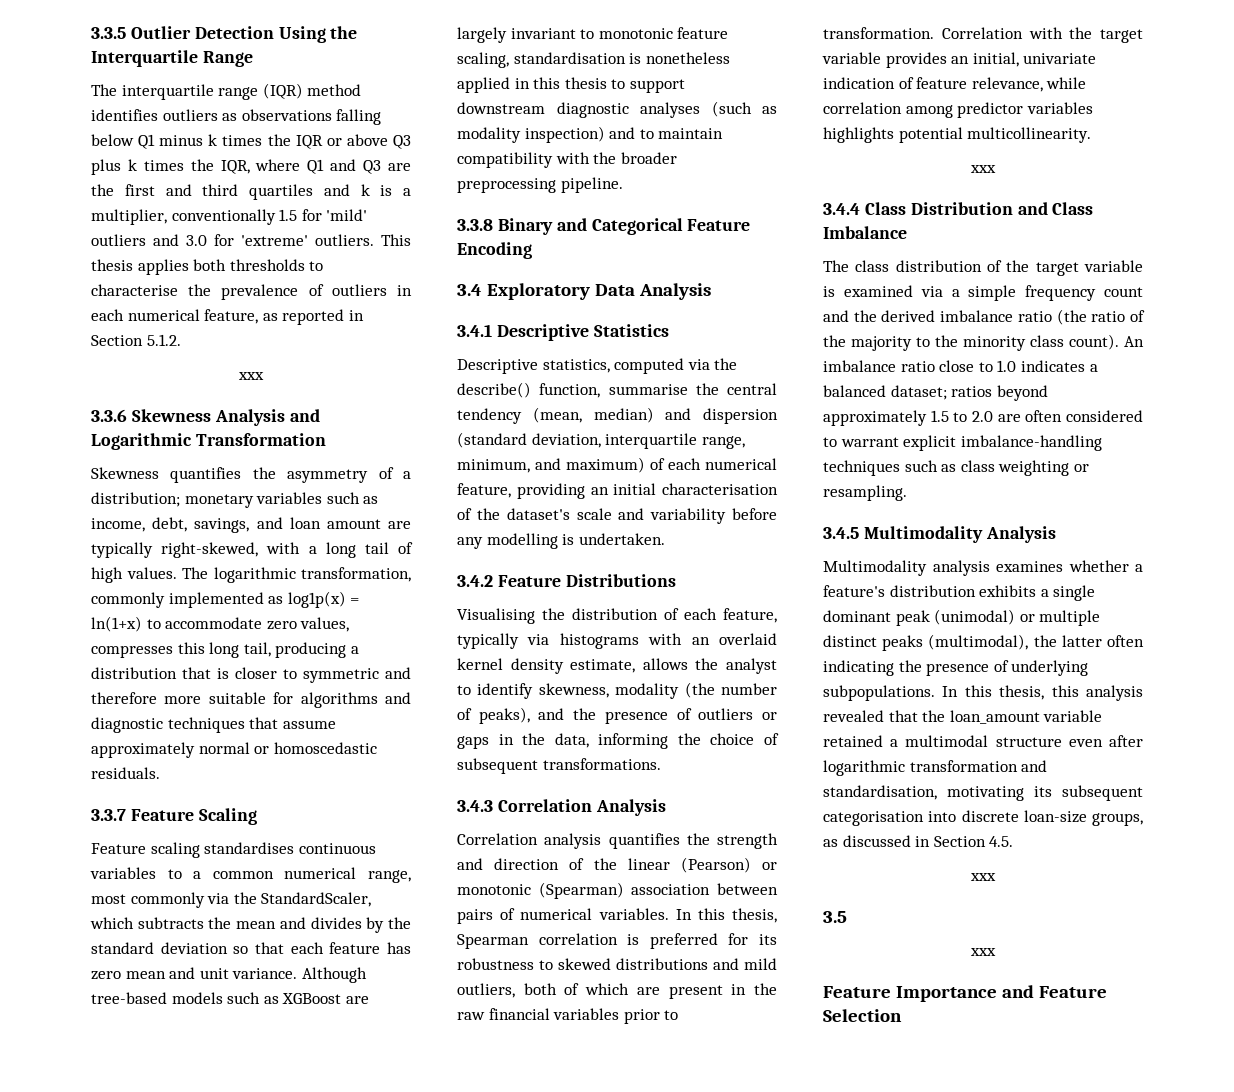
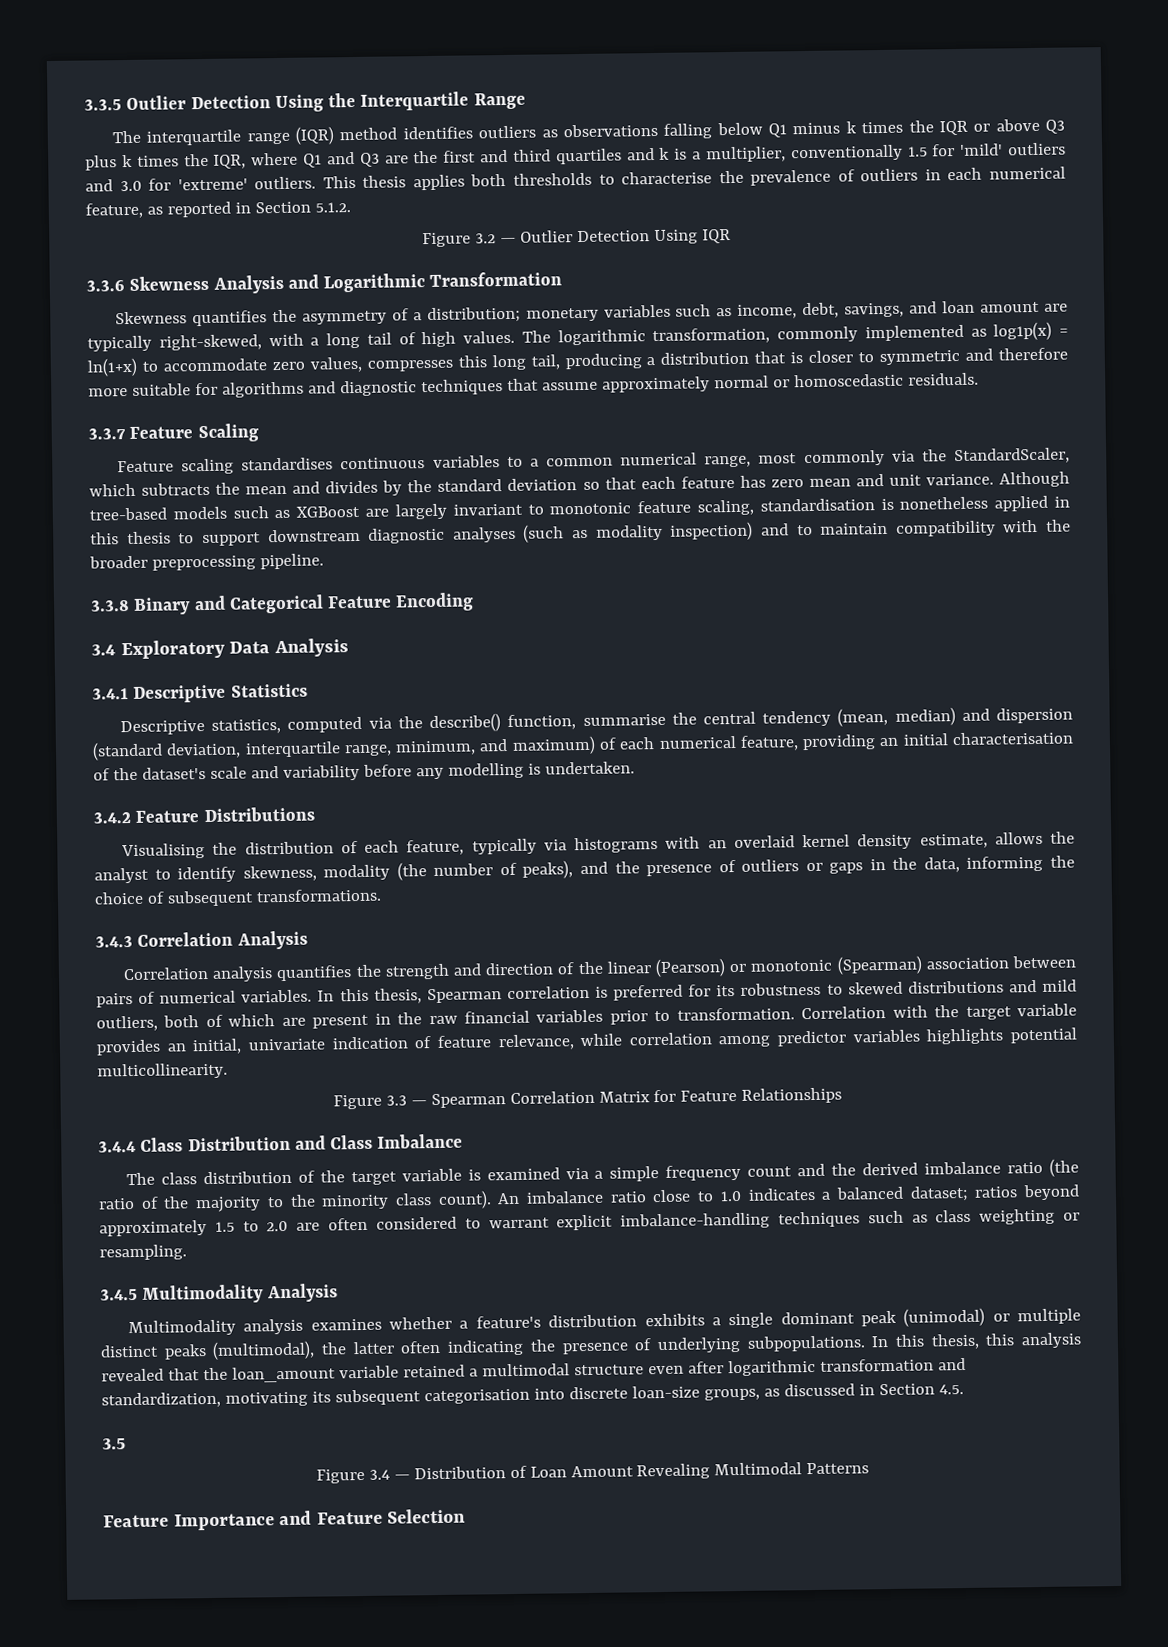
[238,372,264,380] xxx -> [422,229,731,248] Figure 3.2 — Outlier Detection Using IQR
[970,165,996,173] xxx -> [332,1087,843,1110] Figure 3.3 — Spearman Correlation Matrix for Feature Relationships
[823,785,937,800] standardisation, -> [101,1391,221,1409] standardization,
[970,873,996,881] // xxx -> (964, 1389) none
[970,948,996,956] xxx -> [315,1462,870,1484] Figure 3.4 — Distribution of Loan Amount Revealing Multimodal Patterns

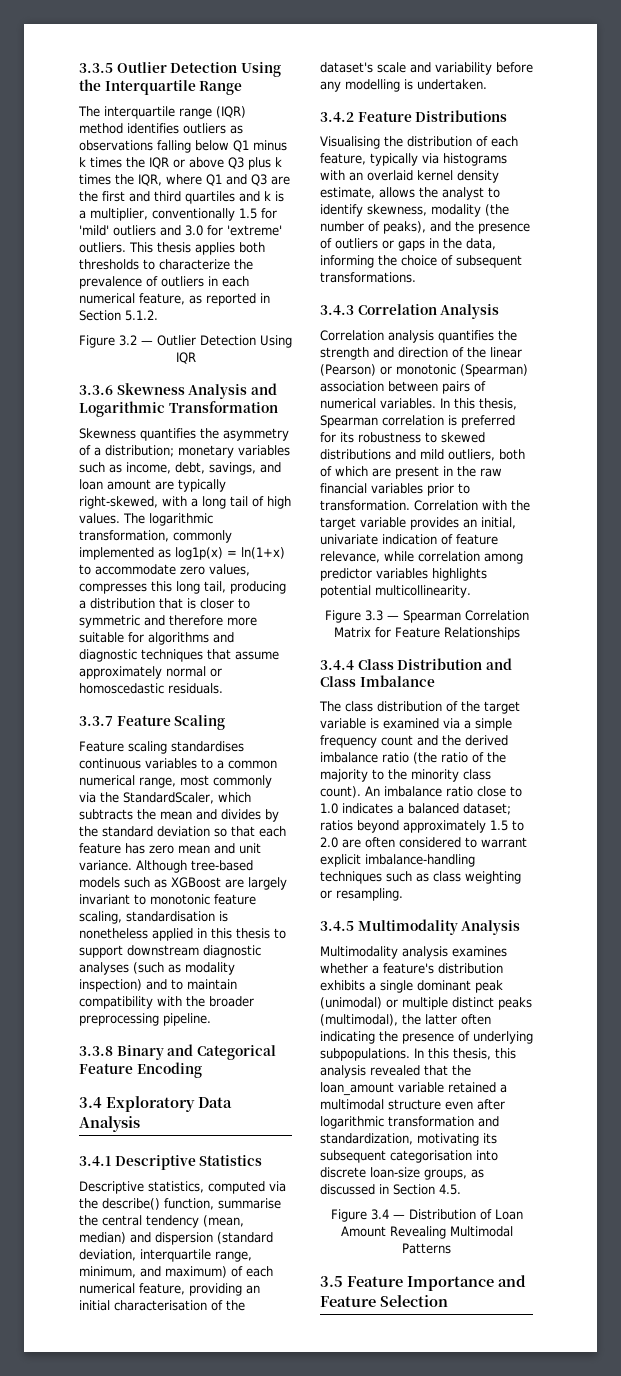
[621,171,713,185] characterise -> [159,259,230,270] characterize
[102,1438,126,1450] // 3.5 -> (461, 1189) none
(870, 1468) none -> [320,1276,343,1287] 3.5

